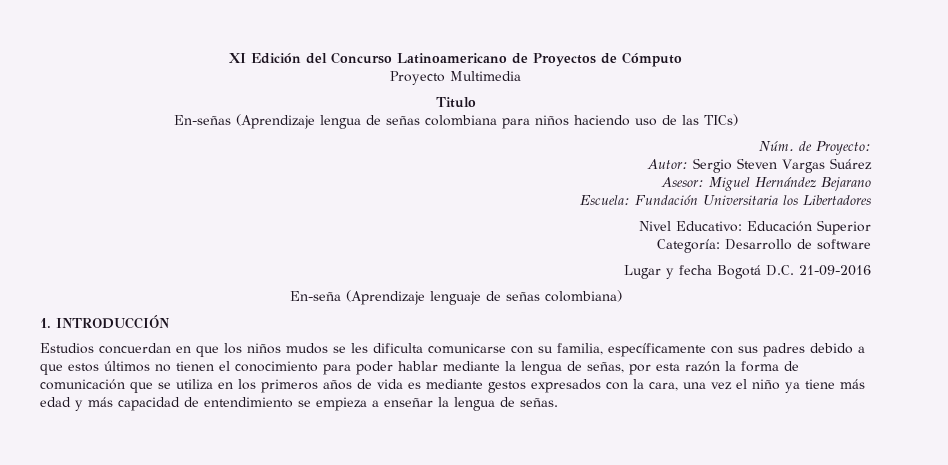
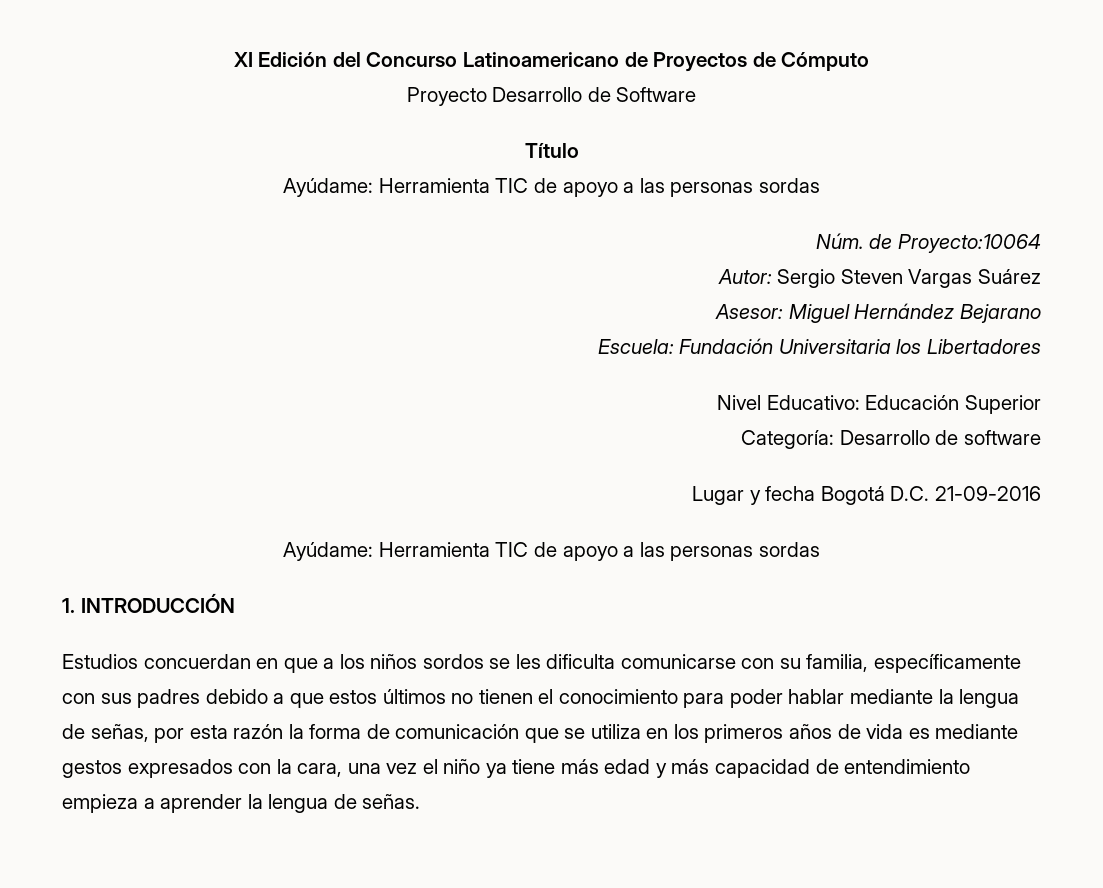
[450,71,521,81] [435,97,476,108] [173,114,738,129] Multimedia // Titulo // En-señas (Aprendizaje lengua de señas colombiana para niños haciendo uso de las TICs) -> [492,87,697,102] [524,143,579,158] [283,178,820,197] Desarrollo de Software // Título // Ayúdame: Herramienta TIC de apoyo a las personas sordas
[816,141,871,155] Proyecto: -> [898,234,1041,253] Proyecto:10064
[289,290,622,305] En-seña (Aprendizaje lenguaje de señas colombiana) -> [283,542,820,561] Ayúdame: Herramienta TIC de apoyo a las personas sordas
(219, 351) none -> [323,658,335,669] a
[286,343,328,354] mudos -> [422,654,484,669] sordos
[298,400,311,407] se -> (971, 766) none
[384,398,433,407] enseñar -> [160,794,243,813] aprender

